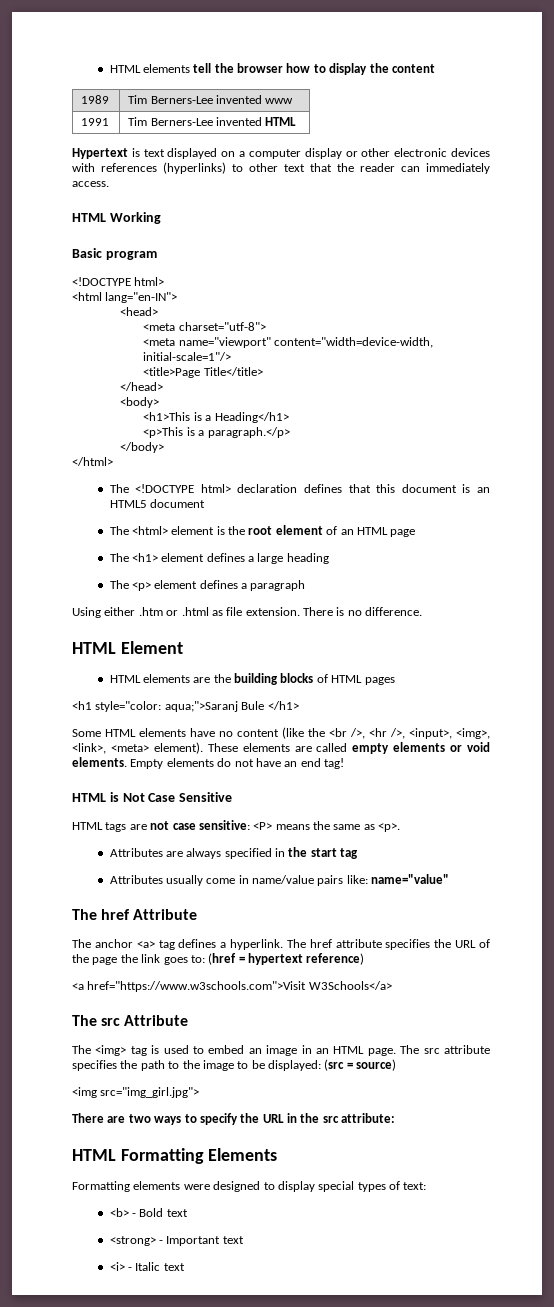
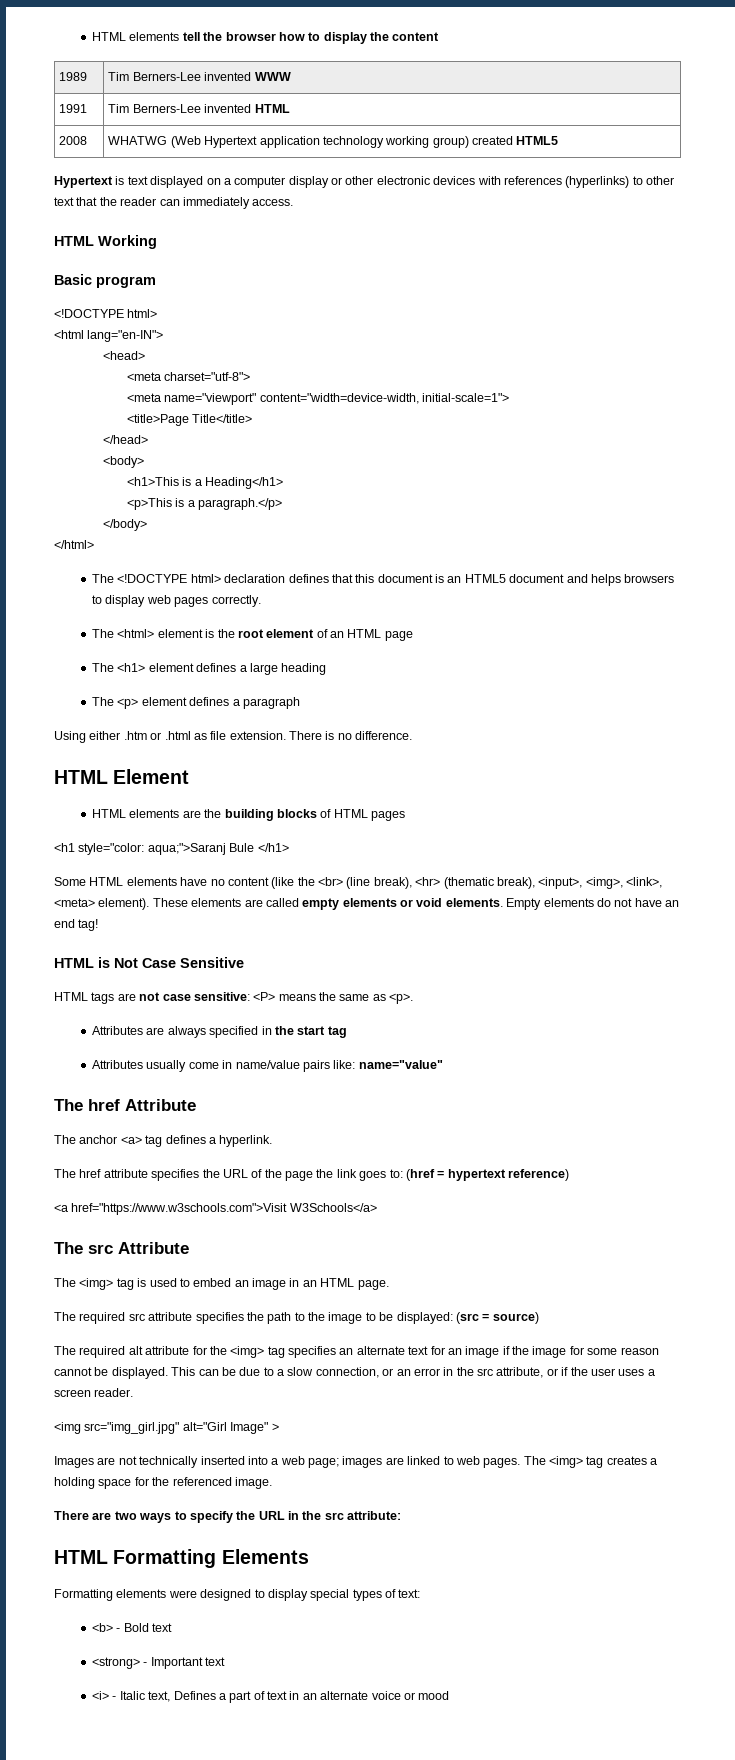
[265,98,294,104] www -> [254,72,291,81] WWW
(297, 121) none -> [59,136,88,145] [108,136,559,148] // 2008 | WHATWG (Web Hypertext application technology working group) created HTML5
[143,352,232,361] initial-scale=1"/> -> [422,393,510,402] initial-scale=1">
(205, 503) none -> [566,574,675,586] [92,595,261,607] and helps browsers to display web pages correctly.
[329,728,405,739] <br />, <hr />, -> [318,877,535,889] <br> (line break), <hr> (thematic break),
(284, 944) none -> (273, 1141) //
[400,1045,420,1054] The -> [54,1312,126,1324] // The required
[72,1087,200,1098] <img src="img_girl.jpg"> -> [54,1346,659,1358] [54,1367,655,1379] [54,1388,134,1397] [54,1422,279,1434] [54,1456,658,1468] [54,1477,272,1489] The required alt attribute for the <img> tag specifies an alternate text for an image if the image for some reason cannot be displayed. This can be due to a slow connection, or an error in the src attribute, or if the user uses a screen reader. // <img src="img_girl.jpg" alt="Girl Image" > // Images are not technically inserted into a web page; images are linked to web pages. The <img> tag creates a holding space for the referenced image.
[163,1263,185,1271] text -> [148,1691,450,1703] text, Defines a part of text in an alternate voice or mood

